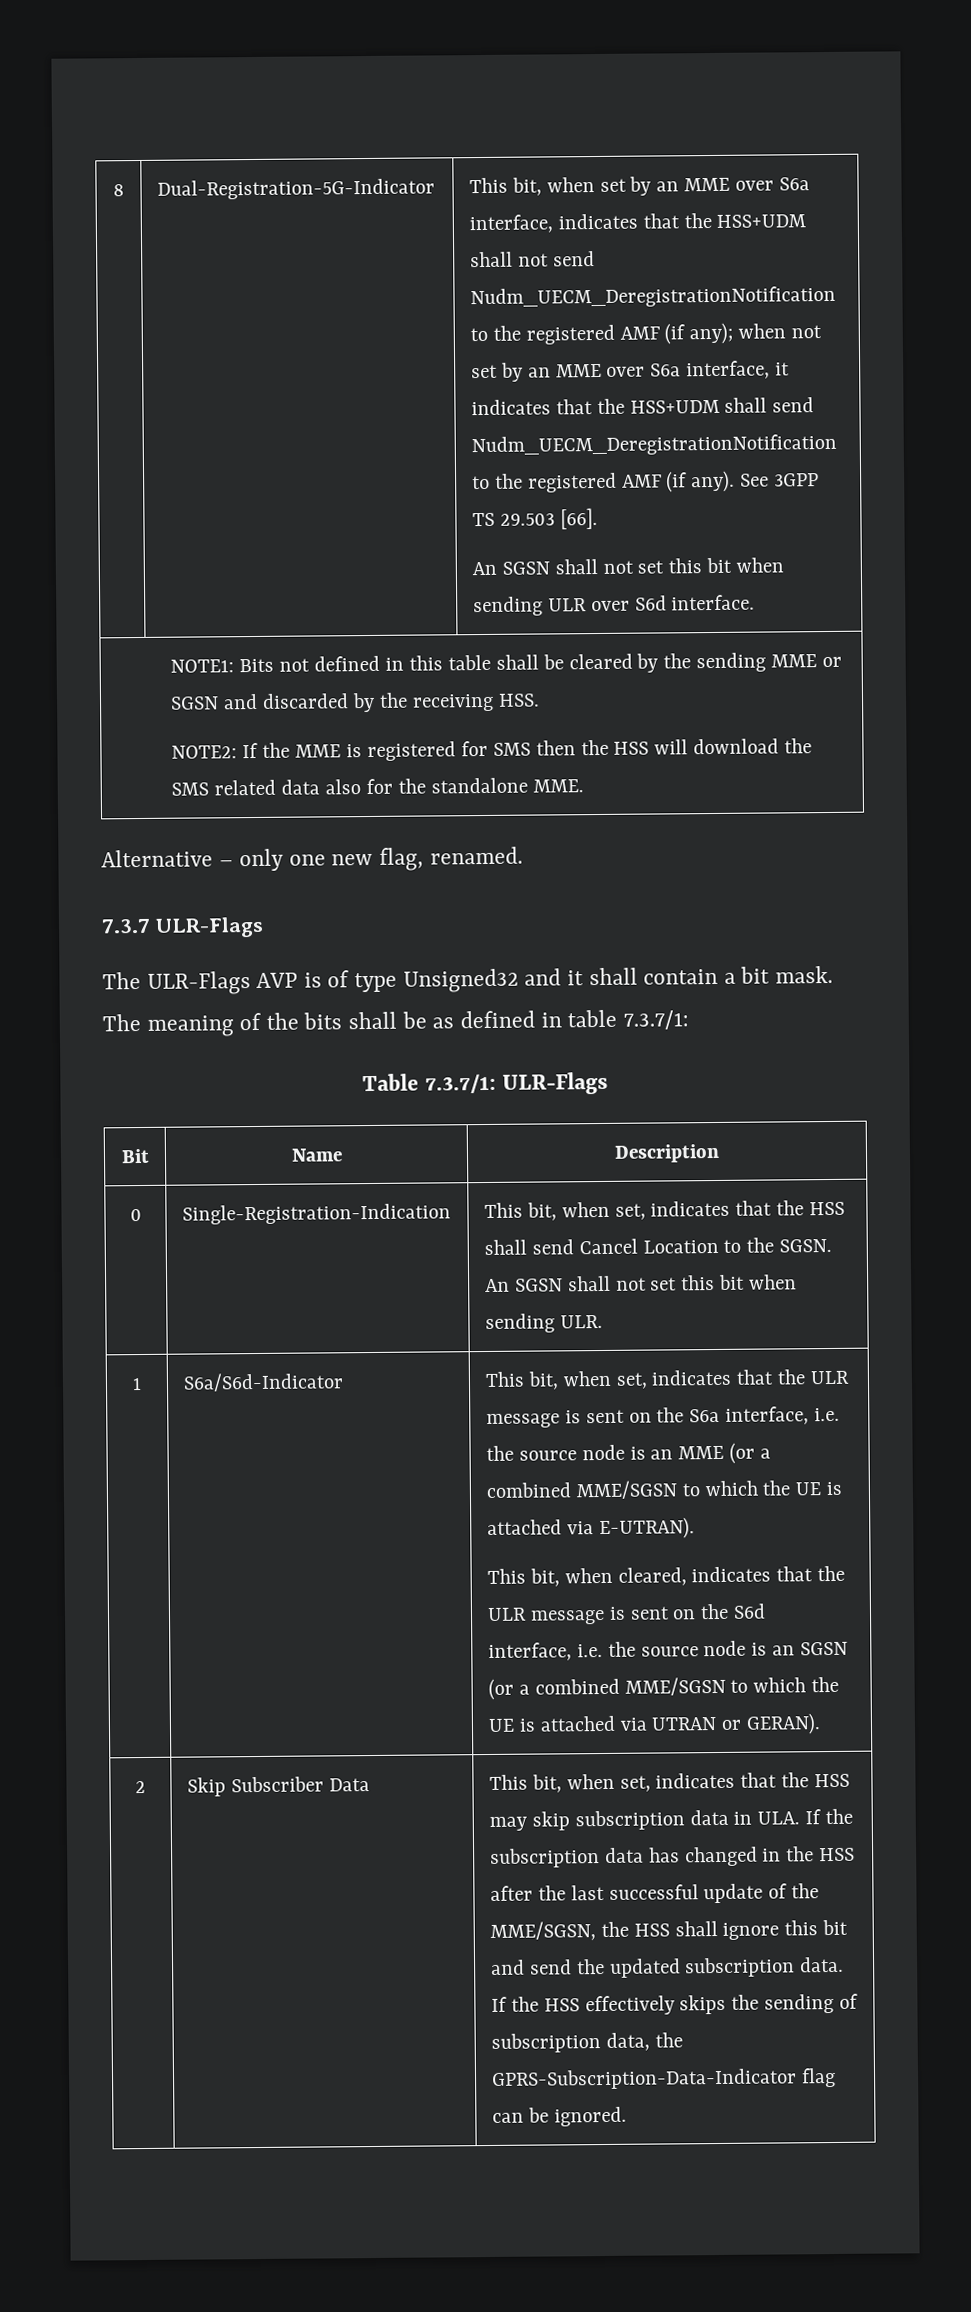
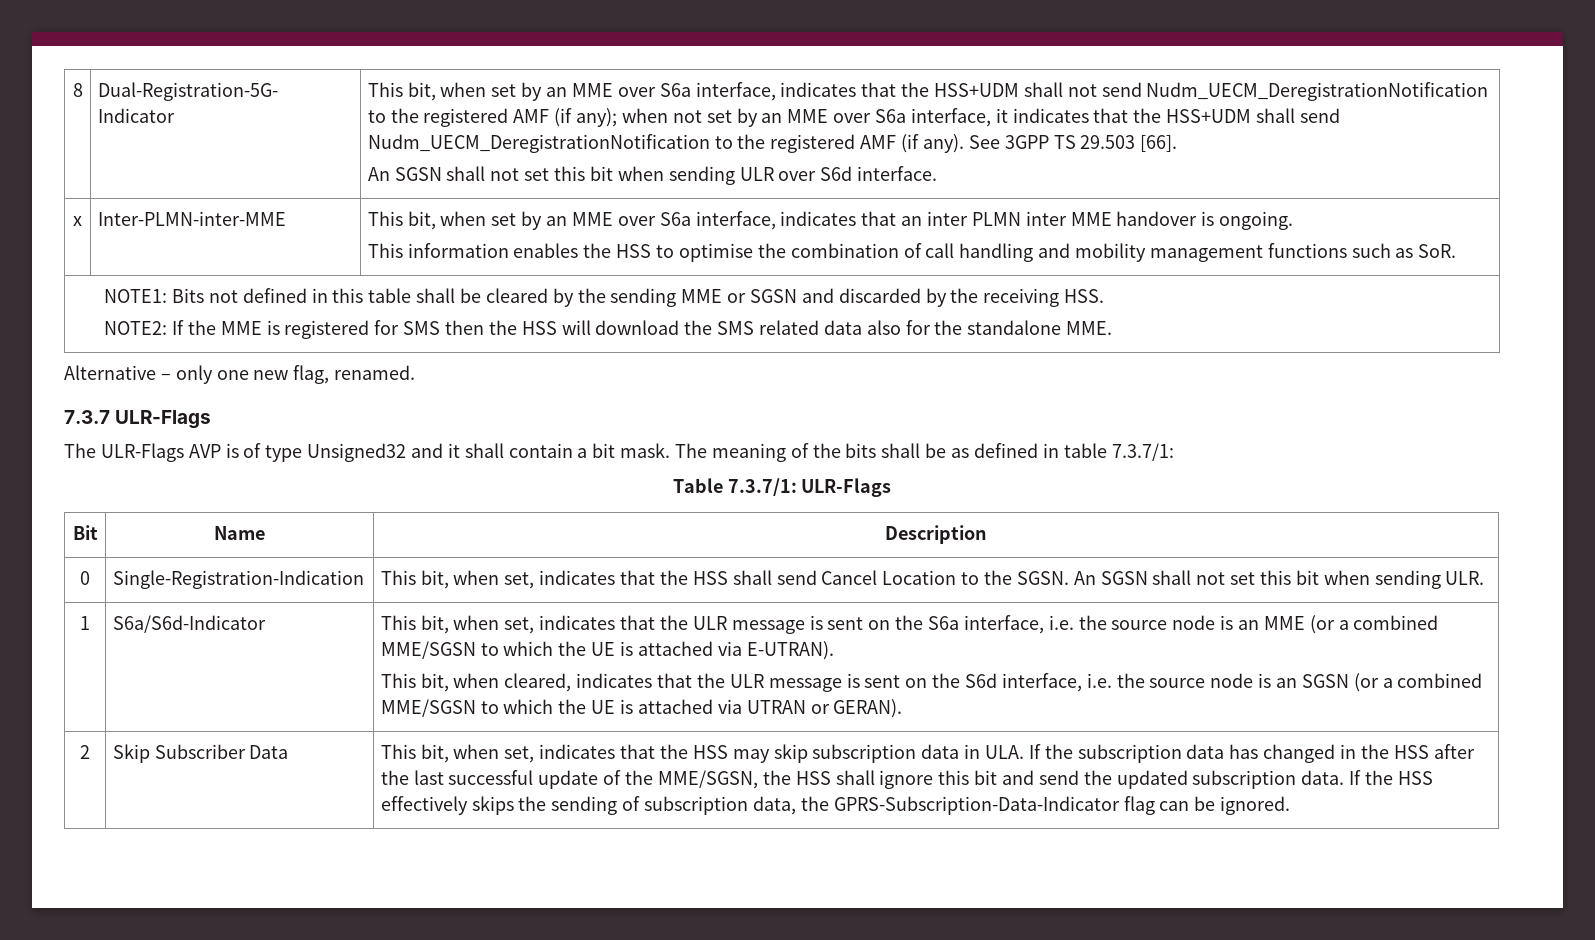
(756, 602) none -> [73,216,82,226] [97,211,286,226] [367,211,1294,230] [367,243,1457,262] // x | Inter-PLMN-inter-MME | This bit, when set by an MME over S6a interface, indicates that an inter PLMN inter MME handover is ongoing. // This information enables the HSS to optimise the combination of call handling and mobility management functions such as SoR.

